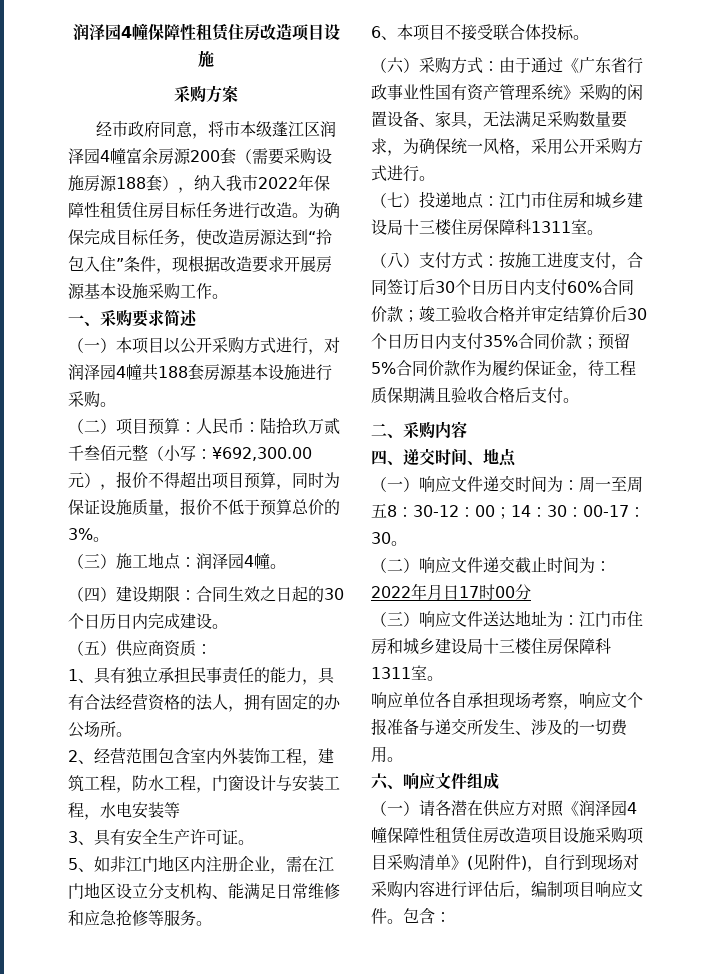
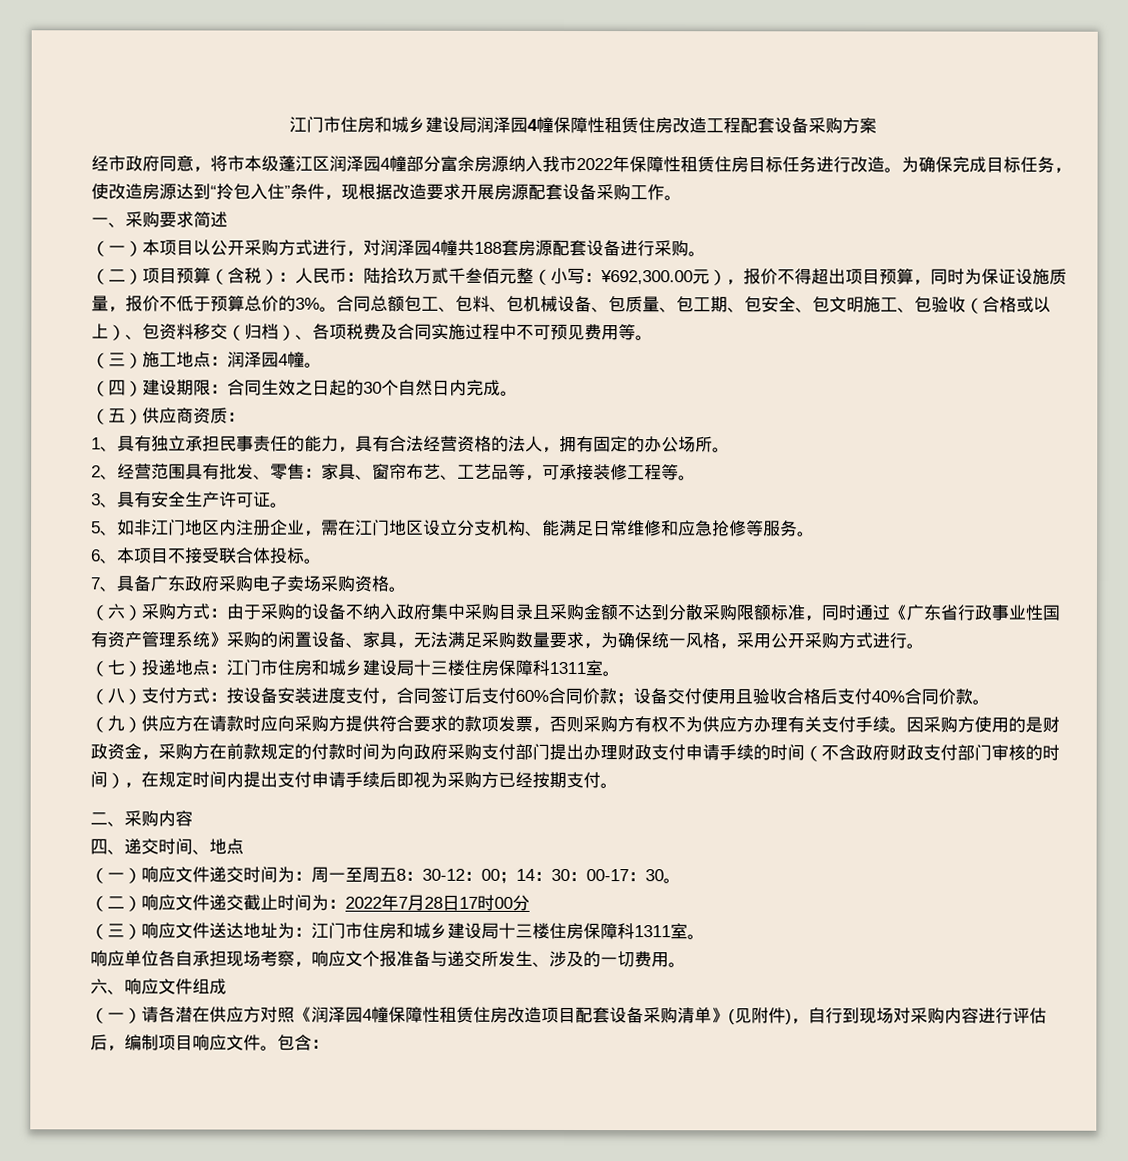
[72,23,340,41] [198,50,214,67] 润泽园4幢保障性租赁住房改造项目设施 // -> [288,116,809,134] 江门市住房和城乡建设局润泽园4幢保障性租赁住房改造工程配套设备
(126, 156) none -> [406,155,441,172] 部分
[190,148,332,165] [68,175,194,193] 200套（需要采购设施房源188套）， -> (509, 163) none
[84,283,148,300] 基本设施 -> [528,183,597,201] 配套设备
[236,364,300,381] 基本设施 -> [552,239,621,257] 配套设备
(180, 426) none -> [210,267,279,285] （含税）
(109, 539) none -> [336,295,1051,314] [91,323,653,341] 合同总额包工、包料、包机械设备、包质量、包工期、包安全、包文明施工、包验收（合格或以上）、包资料移交（归档）、各项税费及合同实施过程中不可预见费用等。
[84,613,116,629] 日历 -> [398,379,433,396] 自然
[180,613,212,629] 建设 -> (501, 387) none
[158,748,334,766] [68,774,340,793] [68,802,180,820] 包含室内外装饰工程，建筑工程，防水工程，门窗设计与安装工程，水电安装等 -> [185,463,696,481] 具有批发、零售：家具、窗帘布艺、工艺品等，可承接装修工程等。
(589, 37) none -> [90,575,406,592] // 7、具备广东政府采购电子卖场采购资格。
(531, 65) none -> [260,603,856,622] 采购的设备不纳入政府集中采购目录且采购金额不达到分散采购限额标准，同时
[515,252,547,269] 施工 -> [243,687,312,704] 设备安装
[435,279,535,295] 30个日历日内 -> (482, 695) none
[419,305,647,322] [371,333,630,350] [371,360,636,378] [371,387,531,404] 竣工验收合格并审定结算价后30个日历日内支付35%合同价款；预留5%合同价款作为履约保证金，待工程质保期满且验收合格后 -> [633,688,990,705] [90,715,1060,733] [90,743,1060,762] [90,771,567,789] 设备交付使用且验收合格后支付40%合同价款。 // （九）供应方在请款时应向采购方提供符合要求的款项发票，否则采购方有权不为供应方办理有关支付手续。因采购方使用的是财政资金，采购方在前款规定的付款时间为向政府采购支付部门提出办理财政支付申请手续的时间（不含政府财政支付部门审核的时间），在规定时间内提出支付申请手续后即视为采购方已经按期
[427,584,443,600] 月 -> [398,894,443,911] 7月28
[563,827,644,844] [371,854,387,870] 设施采购项目 -> [575,1007,644,1024] 配套设备

